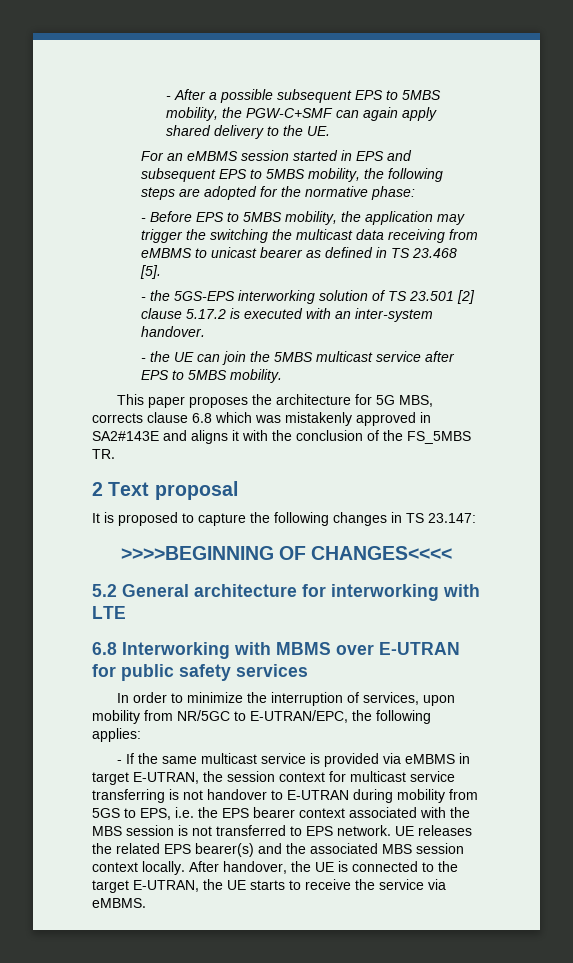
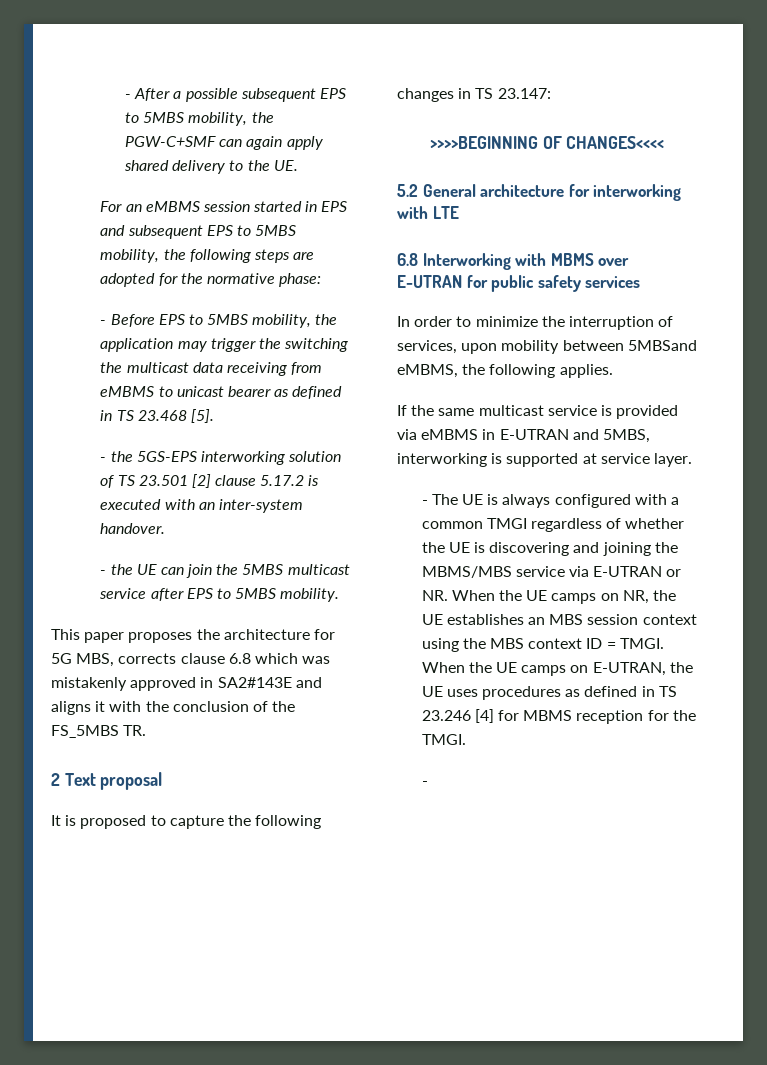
[144,710,431,724] [92,728,141,742] [116,760,122,764] from NR/5GC to E-UTRAN/EPC, the following applies: // - -> [562,340,697,351] [397,364,613,378] between 5MBSand eMBMS, the following applies. //
[92,771,455,785] [92,789,478,803] [92,807,470,820] [92,825,472,836] [92,843,464,857] [92,861,458,875] [92,879,446,893] [92,898,146,908] target E-UTRAN, the session context for multicast service transferring is not handover to E-UTRAN during mobility from 5GS to EPS, i.e. the EPS bearer context associated with the MBS session is not transferred to EPS network. UE releases the related EPS bearer(s) and the associated MBS session context locally. After handover, the UE is connected to the target E-UTRAN, the UE starts to receive the service via eMBMS. -> [499,429,650,443] [397,453,692,467] [421,494,679,508] [421,518,685,532] [421,542,678,556] [421,566,682,578] [421,590,676,604] [421,614,697,625] [421,638,664,652] [421,662,693,676] [421,686,677,700] [421,709,696,724] [421,734,466,745] [421,781,428,786] E-UTRAN and 5MBS, interworking is supported at service layer. // - The UE is always configured with a common TMGI regardless of whether the UE is discovering and joining the MBMS/MBS service via E-UTRAN or NR. When the UE camps on NR, the UE establishes an MBS session context using the MBS context ID = TMGI. When the UE camps on E-UTRAN, the UE uses procedures as defined in TS 23.246 [4] for MBMS reception for the TMGI. // -

